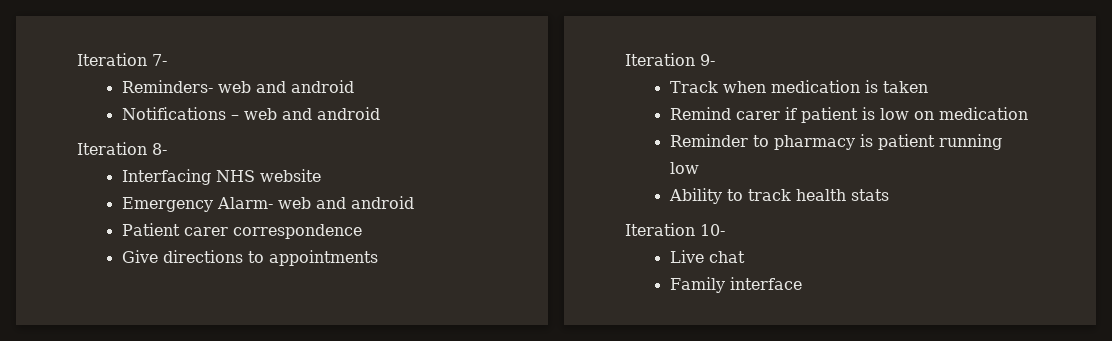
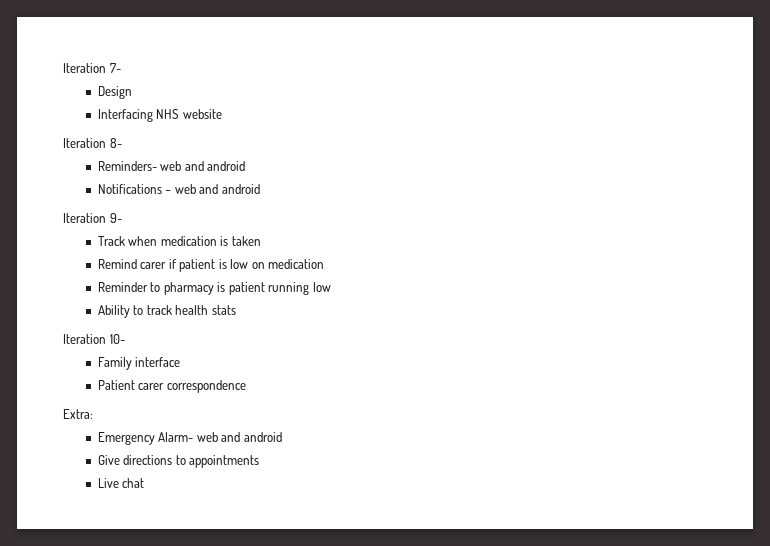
(167, 60) none -> [97,86,132,99] [97,109,222,122] [63,138,122,148] // Design // Interfacing NHS website // Iteration 8-
[77,142,167,155] [121,169,321,185] [121,196,414,212] [121,223,362,239] [121,250,378,266] // Iteration 8- // Interfacing NHS website // Emergency Alarm- web and android // Patient carer correspondence // Give directions to appointments -> (260, 189) none
(725, 230) none -> [97,357,181,370] [97,380,246,393] [63,409,93,419] [97,432,282,445] [97,455,260,468] // Family interface // Patient carer correspondence // Extra: // Emergency Alarm- web and android // Give directions to appointments
[669,277,802,293] // Family interface -> (145, 483) none

